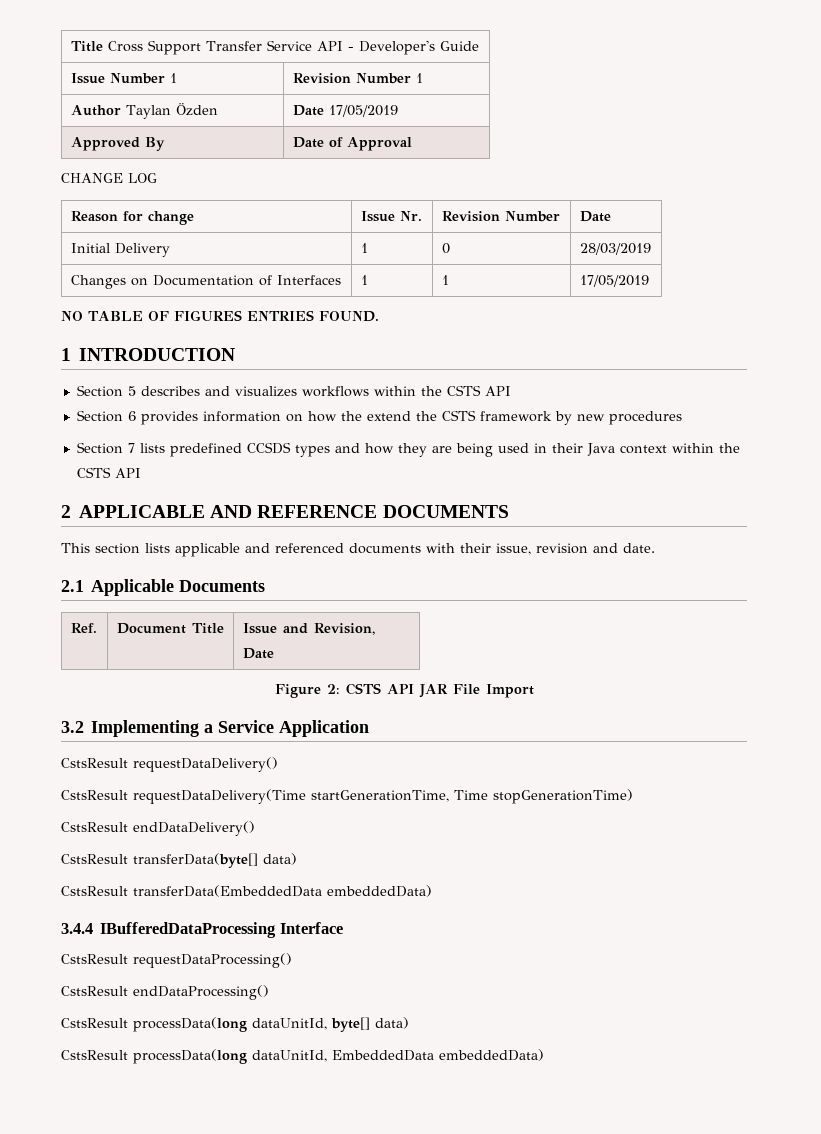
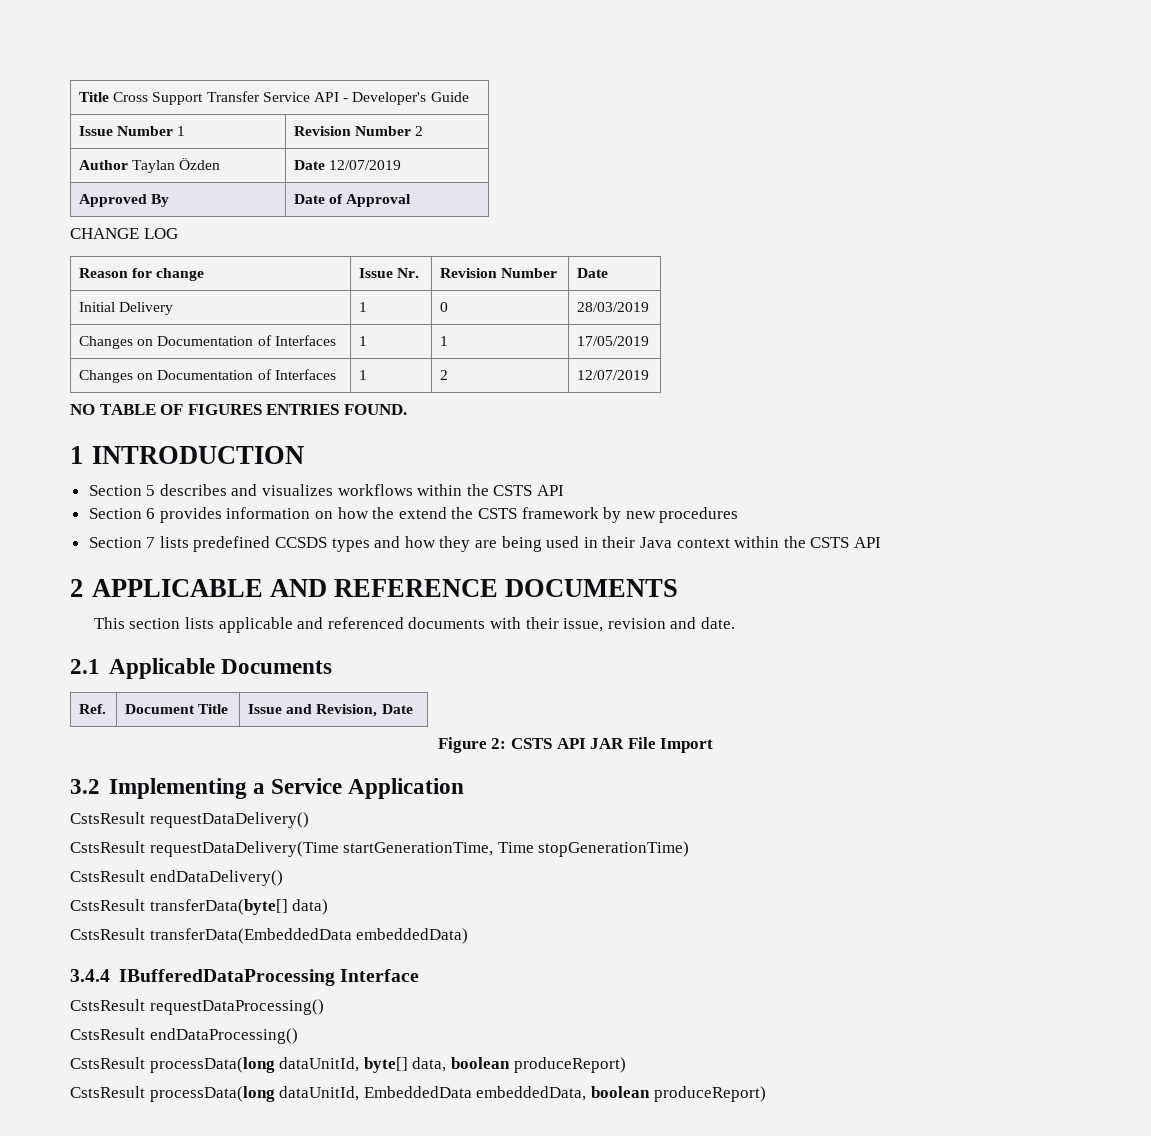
[415,73,423,83] 1 -> [415,126,424,136] 2
[328,105,398,117] 17/05/2019 -> [329,160,402,170] 12/07/2019
(649, 281) none -> [79,369,336,383] [359,370,368,380] [440,370,449,380] [577,370,650,380] // Changes on Documentation of Interfaces | 1 | 2 | 12/07/2019
[375,1017,409,1029] data) -> [412,1057,626,1073] data, boolean produceReport)
[439,1049,544,1061] embeddedData) -> [476,1086,766,1102] embeddedData, boolean produceReport)

